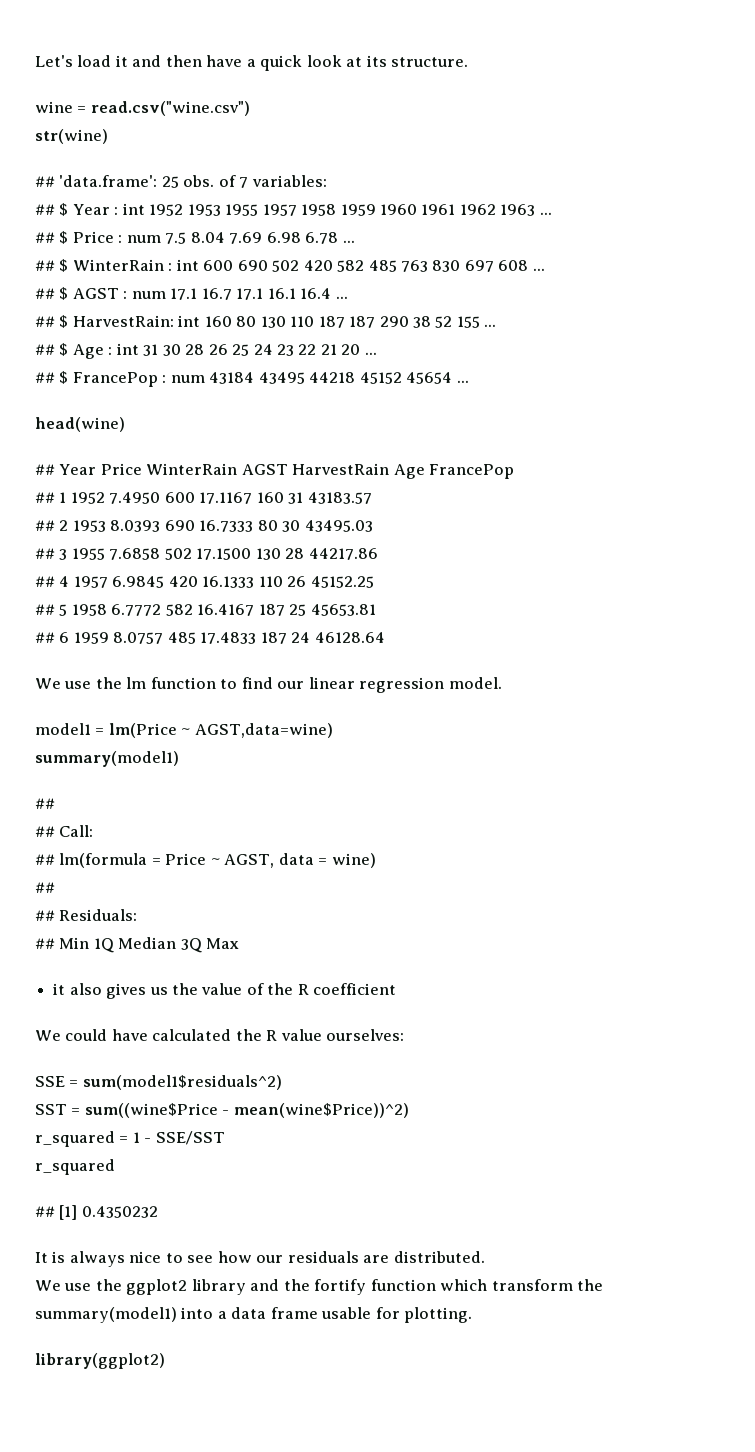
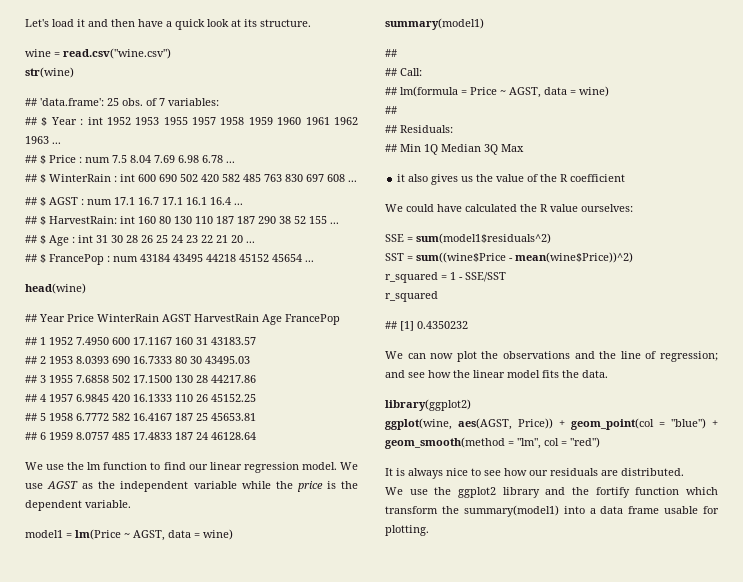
(502, 683) none -> [340,462,358,470] [25,481,358,492] [25,500,131,511] We use AGST as the independent variable while the price is the dependent variable.
[194,723,333,738] AGST,data=wine) -> [133,529,233,541] AGST, data = wine)
(158, 1212) none -> [385,351,718,362] [385,370,608,378] [385,399,471,411] [385,418,718,430] [385,437,600,449] // We can now plot the observations and the line of regression; and see how the linear model fits the data. // library(ggplot2) // ggplot(wine, aes(AGST, Price)) + geom_point(col = "blue") + geom_smooth(method = "lm", col = "red")
[35,1353,165,1369] // library(ggplot2) -> (429, 530) none

